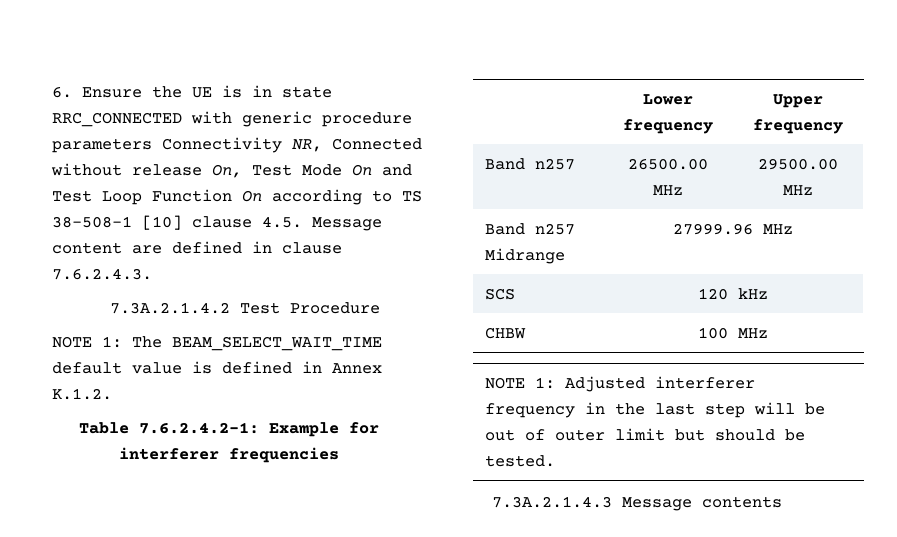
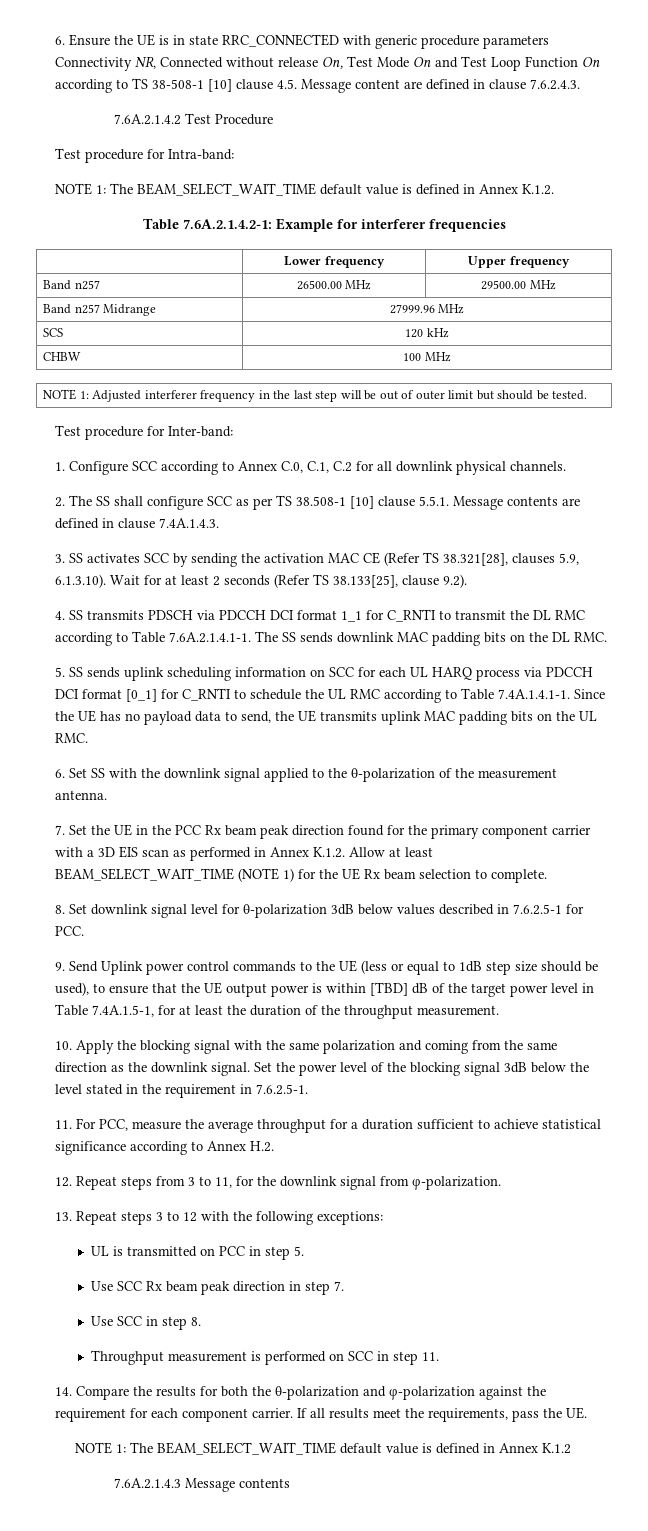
[109,302,230,314] 7.3A.2.1.4.2 -> [113,114,181,125] 7.6A.2.1.4.2
(380, 308) none -> [55,148,235,163] // Test procedure for Intra-band:
[138,422,259,434] 7.6.2.4.2-1: -> [182,219,272,229] 7.6A.2.1.4.2-1:
[492,496,613,508] 7.3A.2.1.4.3 -> [55,425,234,440] [55,461,567,475] [55,495,581,510] [55,518,220,529] [55,552,580,567] [55,574,468,588] [55,609,586,622] [55,631,608,646] [55,667,594,681] [55,688,606,703] [55,710,598,725] [55,733,89,743] [55,768,558,782] [55,790,108,800] [55,824,592,839] [55,846,434,861] [55,868,548,883] [55,904,585,918] [55,926,85,936] [55,960,599,975] [55,982,595,997] [55,1004,500,1019] [55,1040,558,1054] [55,1062,590,1076] [55,1084,309,1098] [55,1118,602,1133] [55,1141,275,1155] [55,1176,502,1190] [55,1211,384,1225] [90,1246,304,1260] [90,1281,344,1295] [90,1316,201,1330] [90,1350,439,1365] [55,1386,547,1400] [55,1407,588,1422] [74,1442,571,1455] [113,1478,181,1489] Test procedure for Inter-band: // 1. Configure SCC according to Annex C.0, C.1, C.2 for all downlink physical channels. // 2. The SS shall configure SCC as per TS 38.508-1 [10] clause 5.5.1. Message contents are defined in clause 7.4A.1.4.3. // 3. SS activates SCC by sending the activation MAC CE (Refer TS 38.321[28], clauses 5.9, 6.1.3.10). Wait for at least 2 seconds (Refer TS 38.133[25], clause 9.2). // 4. SS transmits PDSCH via PDCCH DCI format 1_1 for C_RNTI to transmit the DL RMC according to Table 7.6A.2.1.4.1-1. The SS sends downlink MAC padding bits on the DL RMC. // 5. SS sends uplink scheduling information on SCC for each UL HARQ process via PDCCH DCI format [0_1] for C_RNTI to schedule the UL RMC according to Table 7.4A.1.4.1-1. Since the UE has no payload data to send, the UE transmits uplink MAC padding bits on the UL RMC. // 6. Set SS with the downlink signal applied to the θ-polarization of the measurement antenna. // 7. Set the UE in the PCC Rx beam peak direction found for the primary component carrier with a 3D EIS scan as performed in Annex K.1.2. Allow at least BEAM_SELECT_WAIT_TIME (NOTE 1) for the UE Rx beam selection to complete. // 8. Set downlink signal level for θ-polarization 3dB below values described in 7.6.2.5-1 for PCC. // 9. Send Uplink power control commands to the UE (less or equal to 1dB step size should be used), to ensure that the UE output power is within [TBD] dB of the target power level in Table 7.4A.1.5-1, for at least the duration of the throughput measurement. // 10. Apply the blocking signal with the same polarization and coming from the same direction as the downlink signal. Set the power level of the blocking signal 3dB below the level stated in the requirement in 7.6.2.5-1. // 11. For PCC, measure the average throughput for a duration sufficient to achieve statistical significance according to Annex H.2. // 12. Repeat steps from 3 to 11, for the downlink signal from φ-polarization. // 13. Repeat steps 3 to 12 with the following exceptions: // UL is transmitted on PCC in step 5. // Use SCC Rx beam peak direction in step 7. // Use SCC in step 8. // Throughput measurement is performed on SCC in step 11. // 14. Compare the results for both the θ-polarization and φ-polarization against the requirement for each component carrier. If all results meet the requirements, pass the UE. // NOTE 1: The BEAM_SELECT_WAIT_TIME default value is defined in Annex K.1.2 // 7.6A.2.1.4.3

